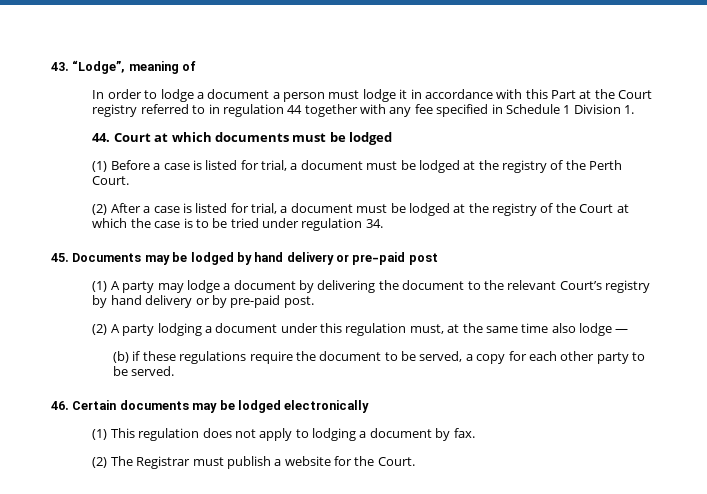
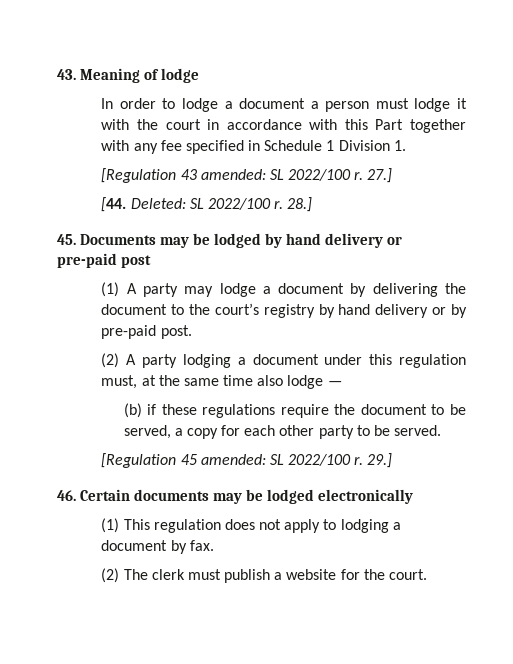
[72,60,197,74] “Lodge”, meaning of -> [80,68,200,83] Meaning of lodge
(408, 94) none -> [101,119,201,130] with the court
[579,89,653,99] [92,104,303,117] at the Court registry referred to in regulation 44 -> (404, 124) none
[92,132,392,145] [92,160,623,173] [92,176,130,185] [92,203,629,216] [92,218,383,231] 44. Court at which documents must be lodged // (1) Before a case is listed for trial, a document must be lodged at the registry of the Perth Court. // (2) After a case is listed for trial, a document must be lodged at the registry of the Court at which the case is to be tried under regulation 34. -> [101,168,393,183] [101,197,313,212] [Regulation 43 amended: SL 2022/100 r. 27.] // [44. Deleted: SL 2022/100 r. 28.]
[507,280,602,290] relevant Court’s -> [214,303,259,315] court’s
(175, 371) none -> [101,453,393,468] // [Regulation 45 amended: SL 2022/100 r. 29.]
[136,456,191,469] Registrar -> [151,569,185,580] clerk
[377,457,415,466] Court. -> [389,569,428,580] court.

